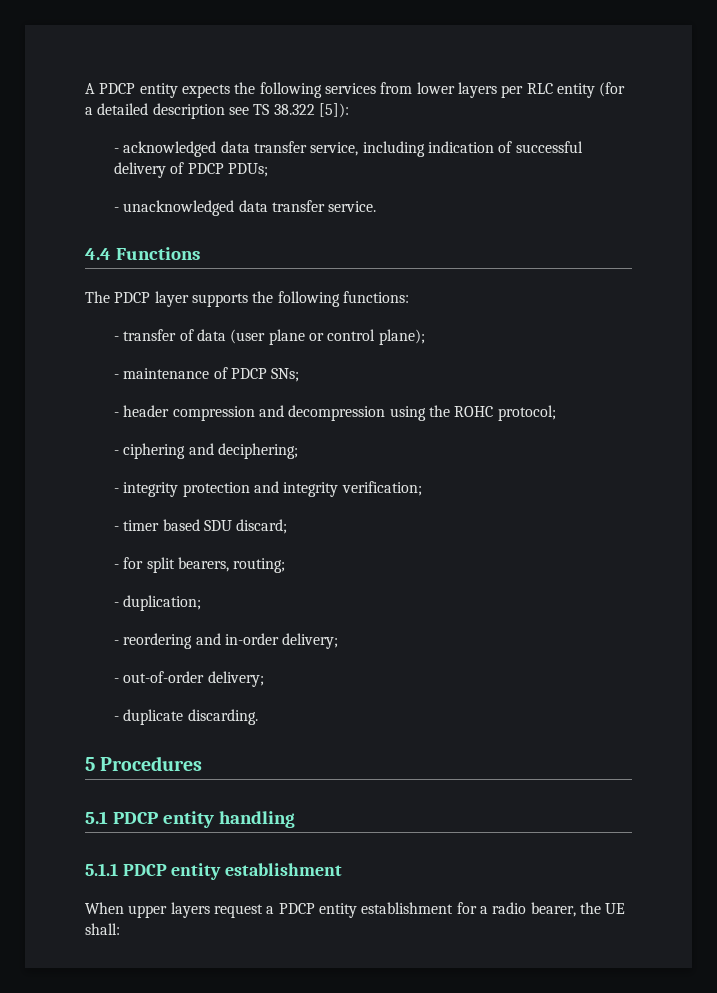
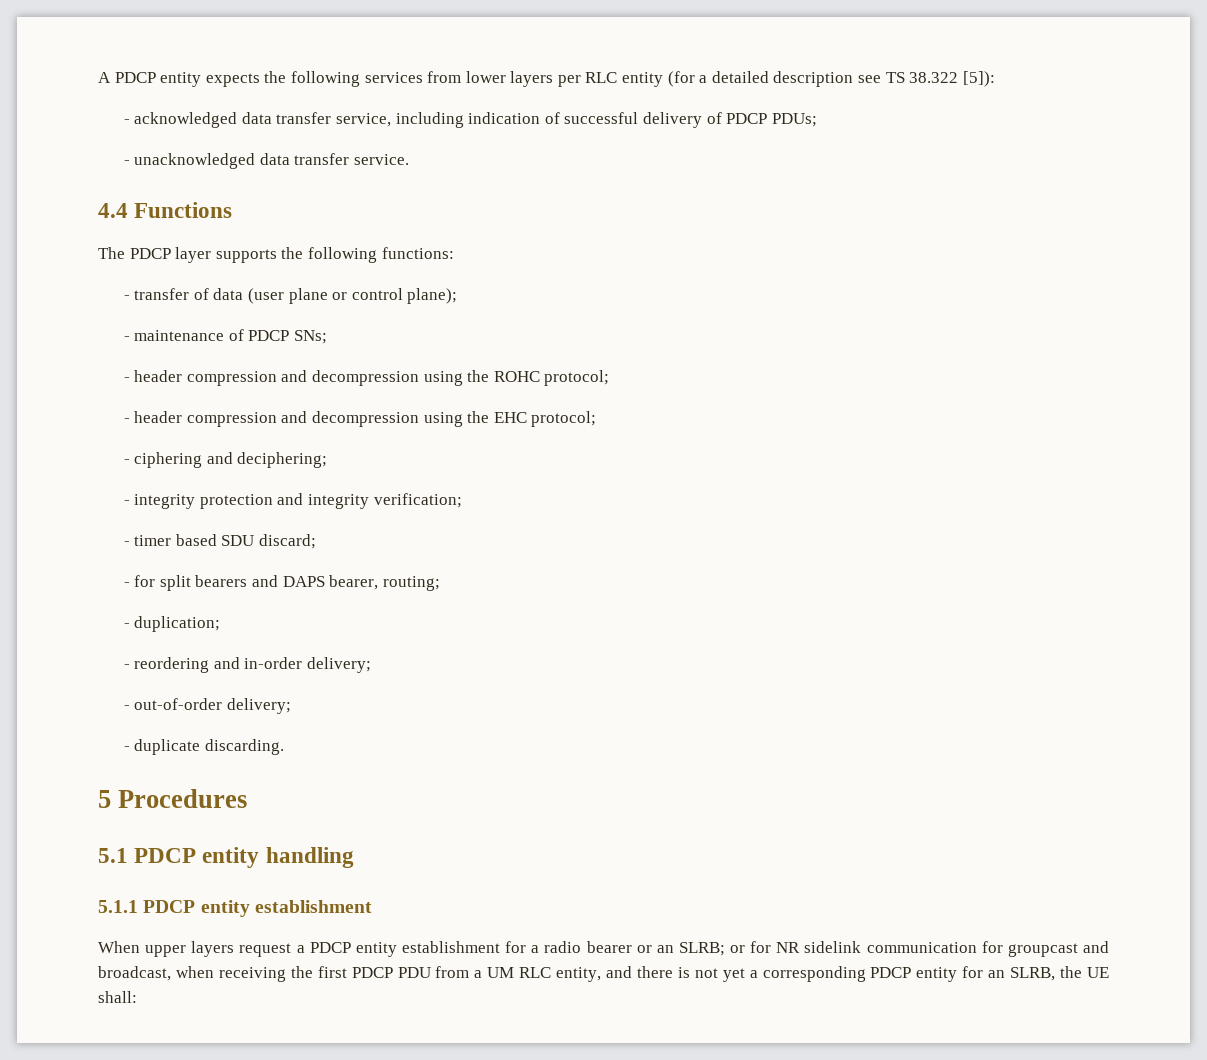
(556, 413) none -> [123,411,597,427] // - header compression and decompression using the EHC protocol;
[178,557,230,572] bearers, -> [195,575,379,590] bearers and DAPS bearer,
[530,902,576,917] bearer, -> [586,941,1109,957] [98,966,1056,982] bearer or an SLRB; or for NR sidelink communication for groupcast and broadcast, when receiving the first PDCP PDU from a UM RLC entity, and there is not yet a corresponding PDCP entity for an SLRB,

